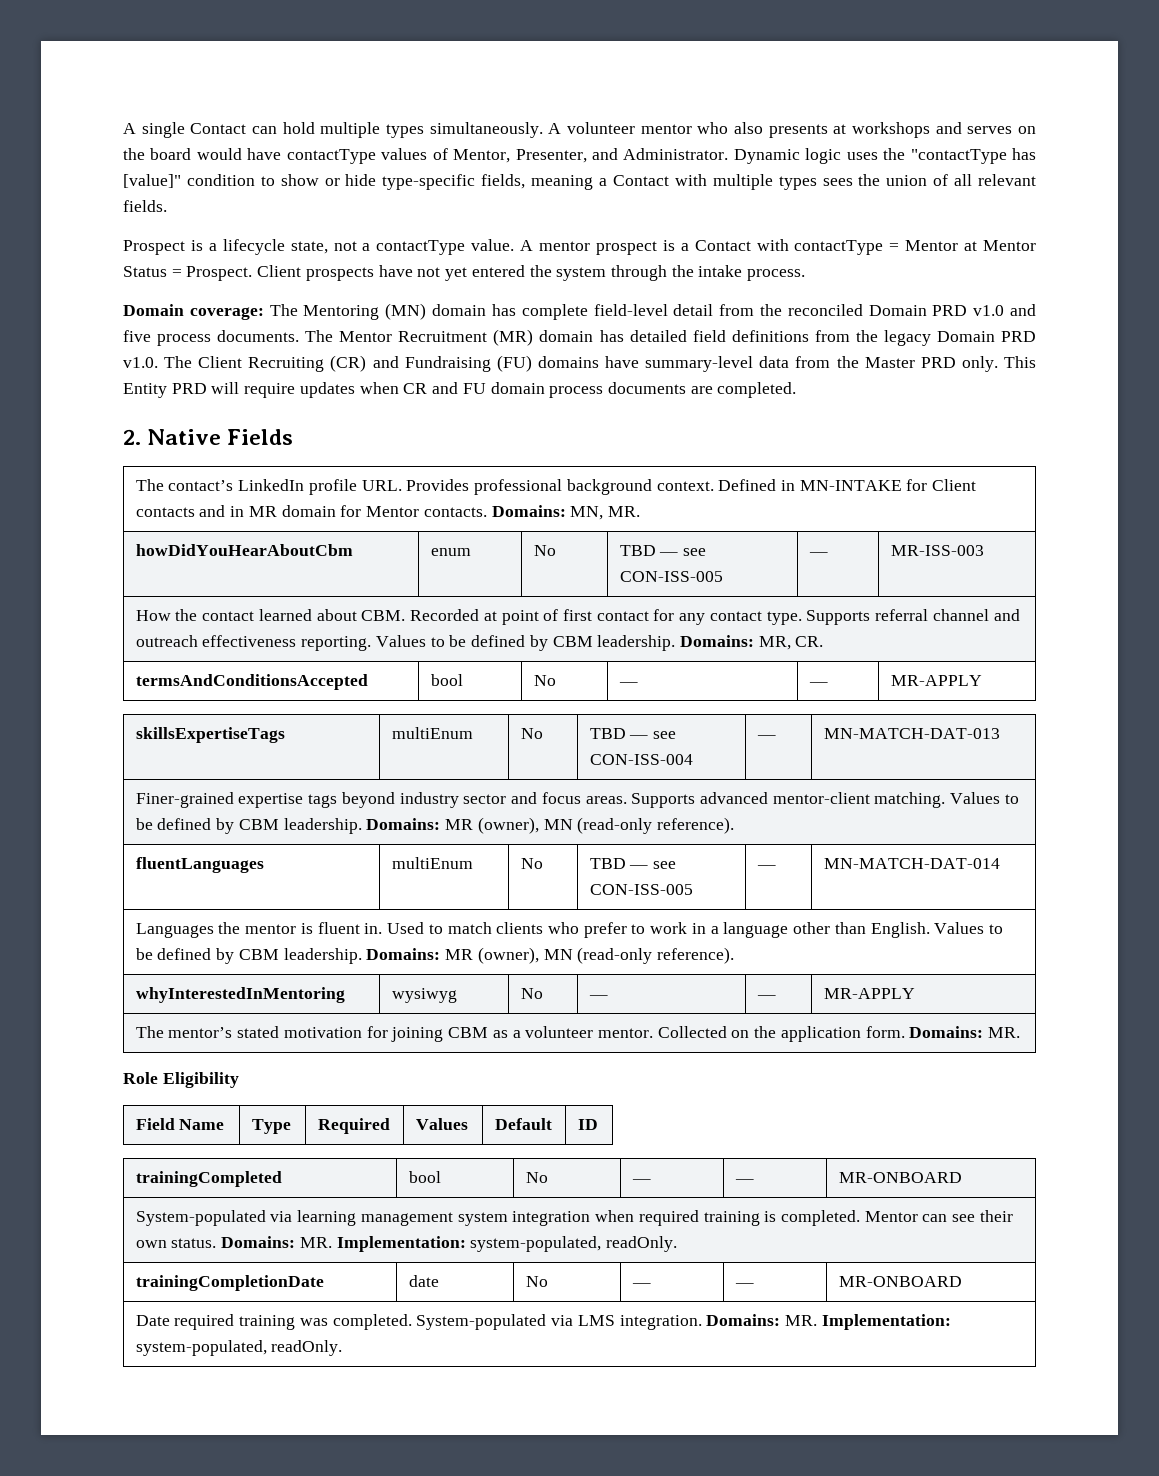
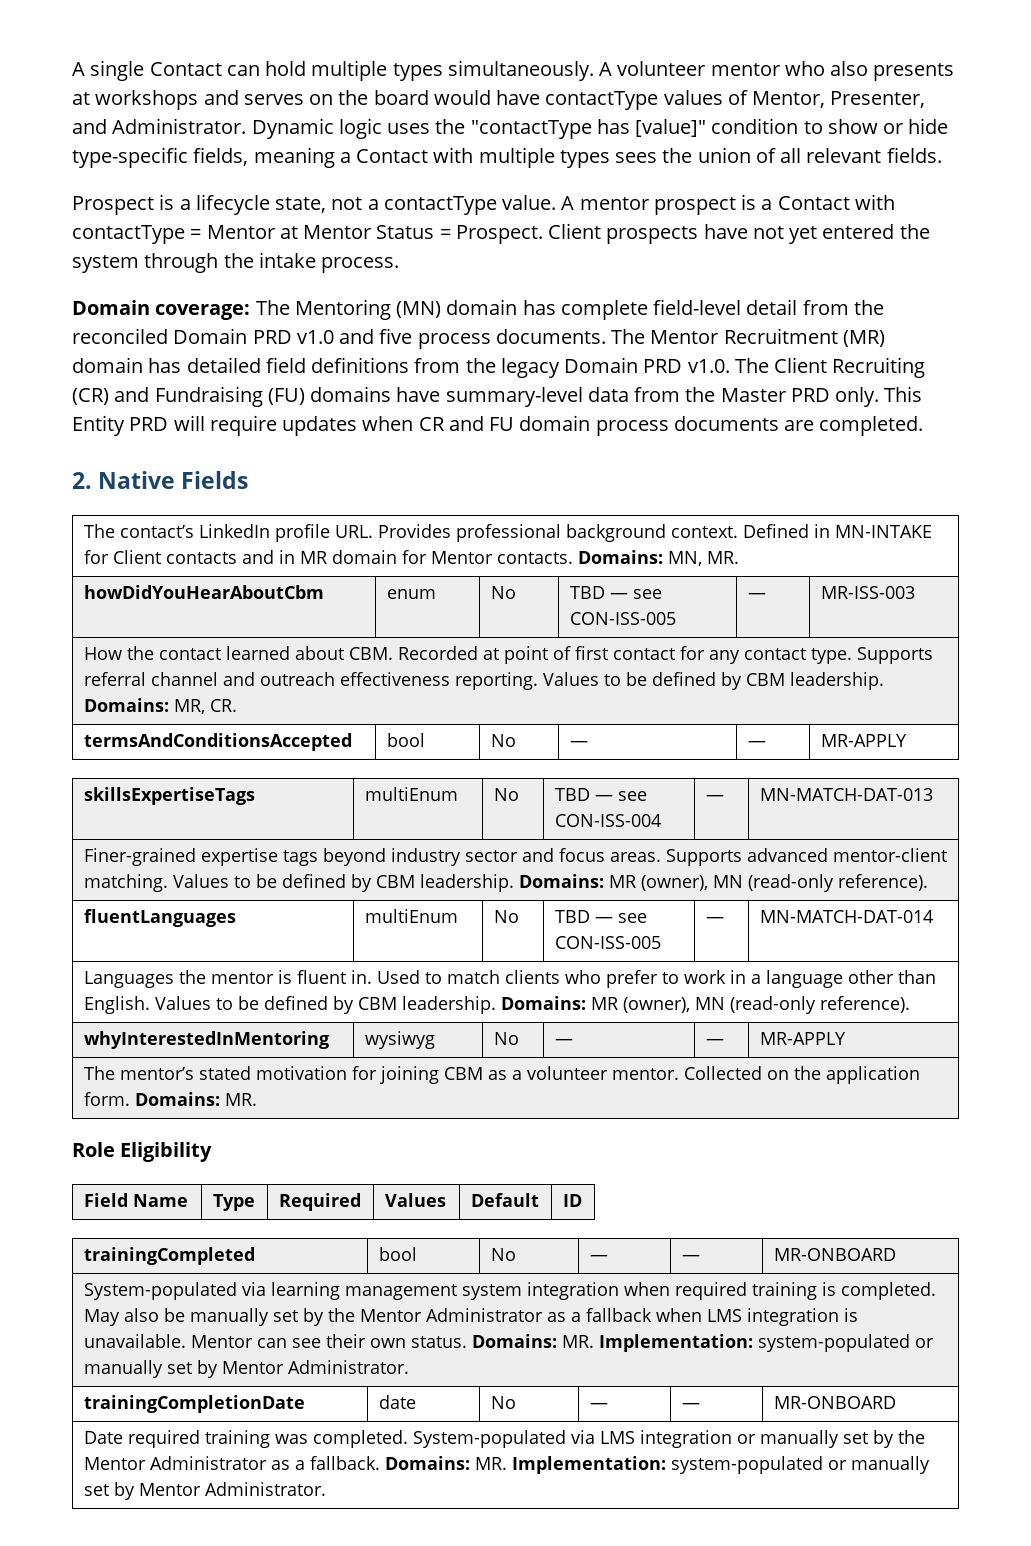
(861, 1218) none -> [83,1308,858,1326] [83,1334,186,1348] May also be manually set by the Mentor Administrator as a fallback when LMS integration is unavailable.
[470,1236,678,1252] system-populated, readOnly. -> [757,1334,934,1352] [83,1360,409,1378] system-populated or manually set by Mentor Administrator.
[619,1314,951,1330] [135,1340,343,1356] integration. Domains: MR. Implementation: system-populated, readOnly. -> [639,1430,925,1448] [83,1456,930,1474] [83,1482,326,1500] integration or manually set by the Mentor Administrator as a fallback. Domains: MR. Implementation: system-populated or manually set by Mentor Administrator.

